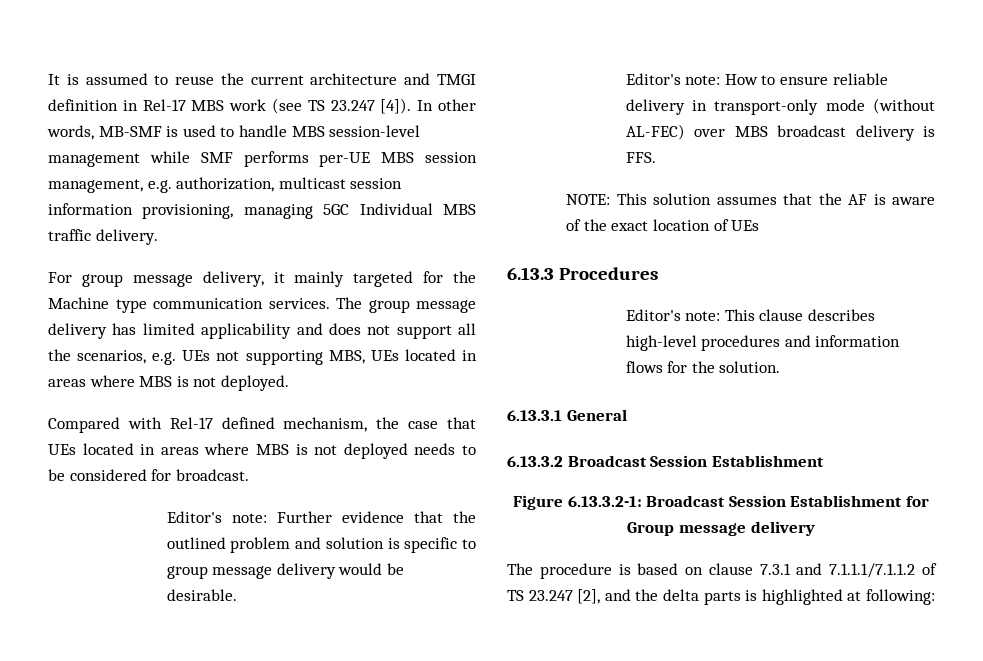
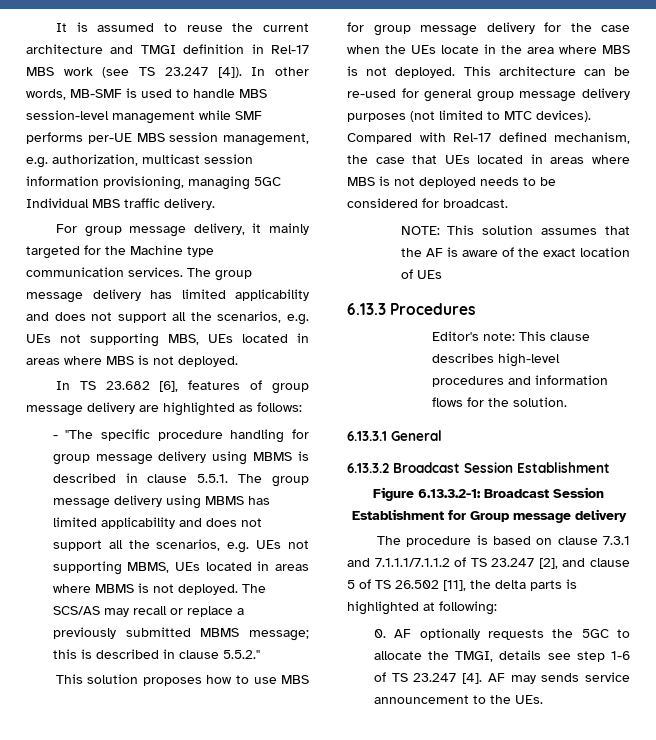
(289, 383) none -> [55,380,309,394] [26,402,302,416] [52,429,309,443] [52,451,310,465] [52,473,309,487] [52,495,270,509] [52,517,262,529] [52,539,309,553] [52,561,309,575] [52,583,266,595] [52,606,244,617] [52,627,309,641] [52,649,260,659] [55,674,309,686] [347,22,630,36] [347,44,630,54] [347,66,630,78] [347,88,630,102] [347,110,591,122] In TS 23.682 [6], features of group message delivery are highlighted as follows: // - "The specific procedure handling for group message delivery using MBMS is described in clause 5.5.1. The group message delivery using MBMS has limited applicability and does not support all the scenarios, e.g. UEs not supporting MBMS, UEs located in areas where MBMS is not deployed. The SCS/AS may recall or replace a previously submitted MBMS message; this is described in clause 5.5.2." // This solution proposes how to use MBS for group message delivery for the case when the UEs locate in the area where MBS is not deployed. This architecture can be re-used for general group message delivery purposes (not limited to MTC devices).
[166,511,476,523] [166,537,476,553] [166,563,404,579] [166,589,237,601] [625,73,888,85] [625,98,935,115] [625,124,935,141] [625,152,656,163] // Editor's note: Further evidence that the outlined problem and solution is specific to group message delivery would be desirable. // Editor's note: How to ensure reliable delivery in transport-only mode (without AL-FEC) over MBS broadcast delivery is FFS. -> (508, 203) none
(631, 595) none -> [590,558,630,567] [347,579,466,591] clause 5 of TS 26.502 [11],
(935, 597) none -> [373,628,630,640] [373,650,630,662] [373,672,630,684] [373,695,543,704] // 0. AF optionally requests the 5GC to allocate the TMGI, details see step 1-6 of TS 23.247 [4]. AF may sends service announcement to the UEs.

